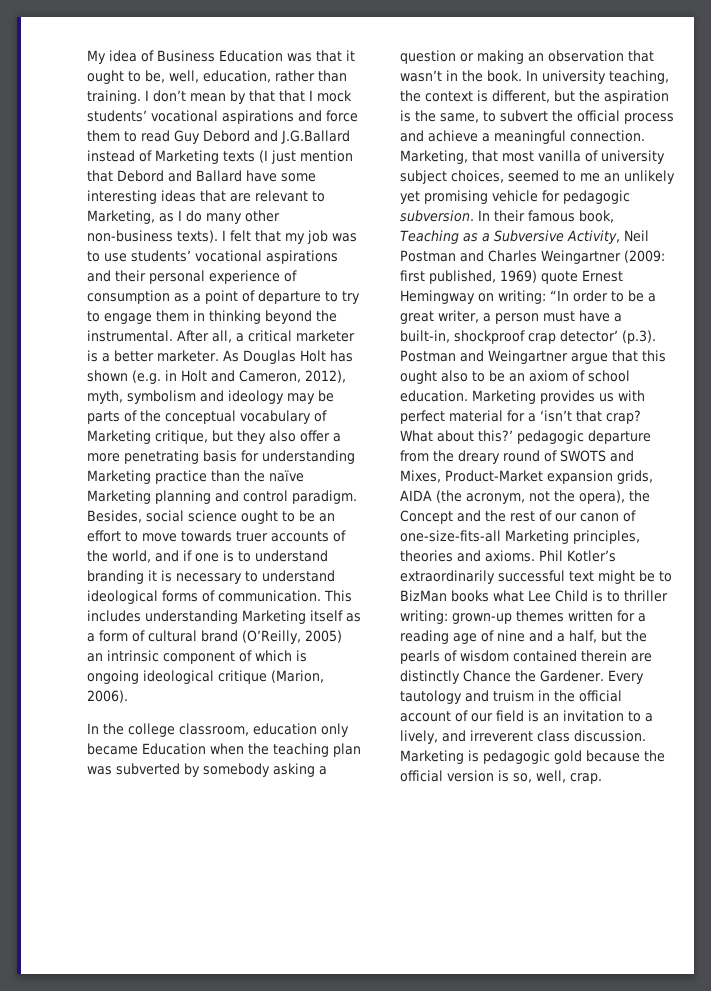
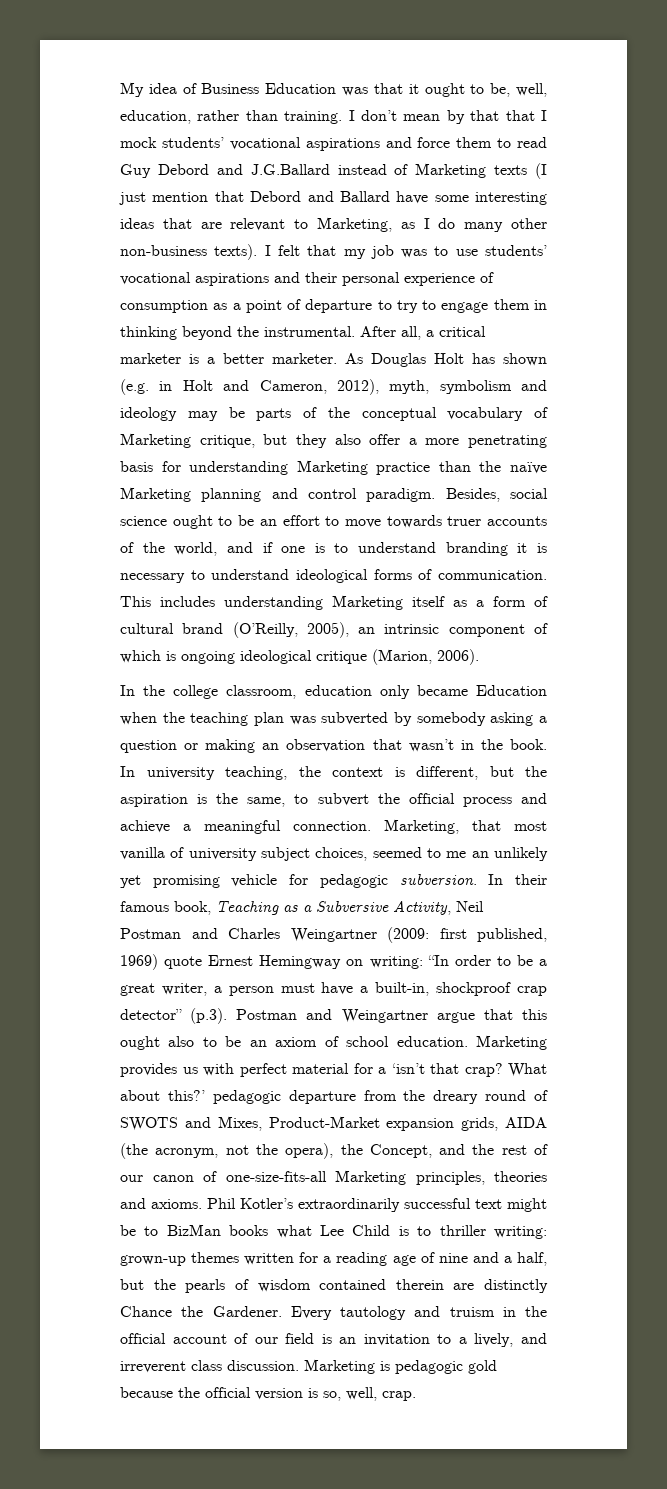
[305,630,342,643] 2005) -> [306,622,349,638] 2005),
[560,330,618,342] detector’ -> [120,1009,182,1020] detector”
[400,510,453,524] Concept -> [369,1144,432,1158] Concept,

